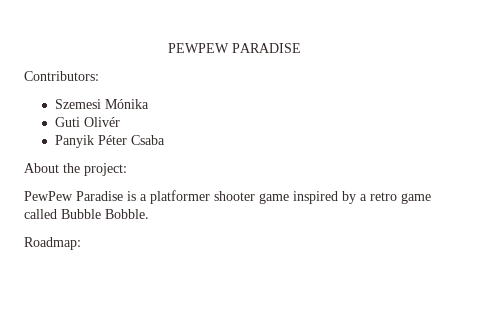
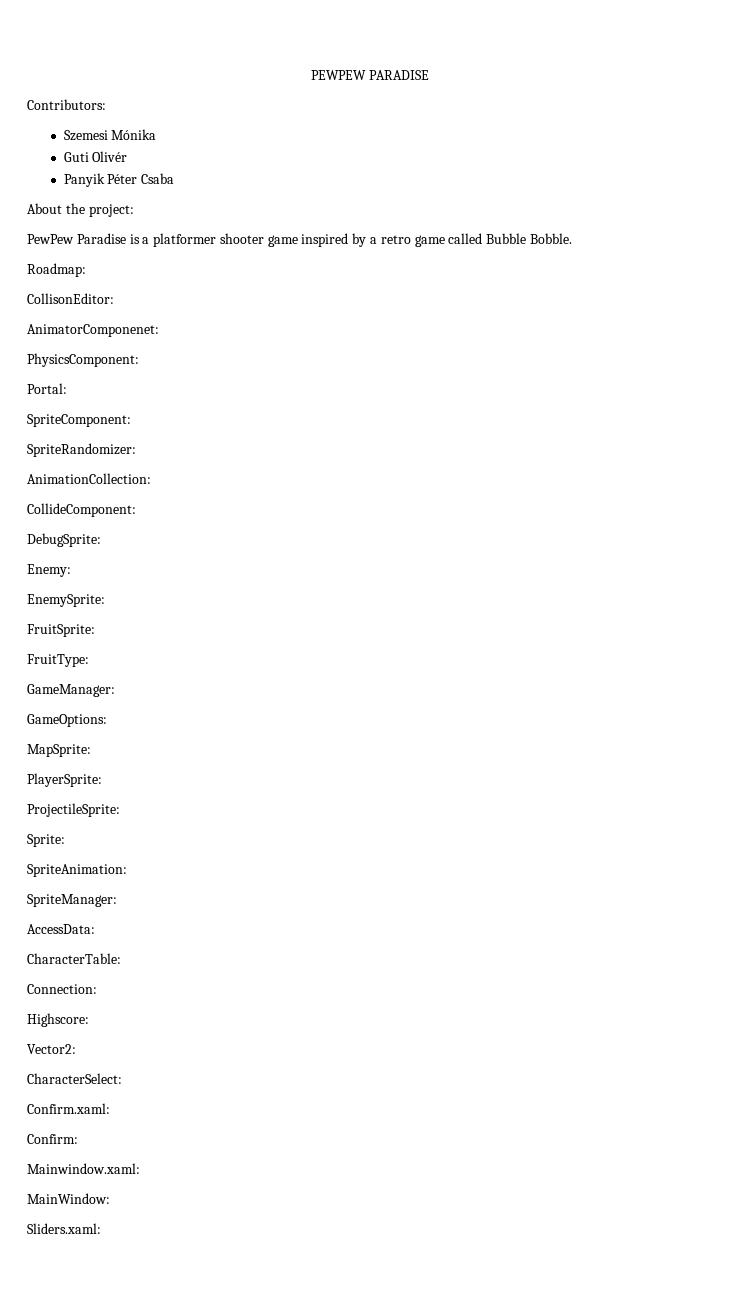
(81, 243) none -> [27,293,114,304] [27,324,159,337] [27,353,139,367] [27,383,67,394] [27,414,131,427] [27,443,136,457] [27,473,151,484] [27,503,136,517] [27,533,101,547] [27,564,71,577] [27,594,105,607] [27,624,95,637] [27,654,89,667] [27,684,115,697] [27,714,107,727] [27,744,91,757] [27,773,102,787] [27,803,120,817] [27,834,65,847] [27,864,127,877] [27,894,117,907] [27,924,95,934] [27,953,121,964] [27,984,97,994] [27,1013,89,1027] [27,1044,76,1054] [27,1073,122,1084] [27,1103,110,1114] [27,1134,78,1144] [27,1163,140,1174] [27,1193,110,1204] [27,1223,101,1234] // CollisonEditor: // AnimatorComponenet: // PhysicsComponent: // Portal: // SpriteComponent: // SpriteRandomizer: // AnimationCollection: // CollideComponent: // DebugSprite: // Enemy: // EnemySprite: // FruitSprite: // FruitType: // GameManager: // GameOptions: // MapSprite: // PlayerSprite: // ProjectileSprite: // Sprite: // SpriteAnimation: // SpriteManager: // AccessData: // CharacterTable: // Connection: // Highscore: // Vector2: // CharacterSelect: // Confirm.xaml: // Confirm: // Mainwindow.xaml: // MainWindow: // Sliders.xaml:

